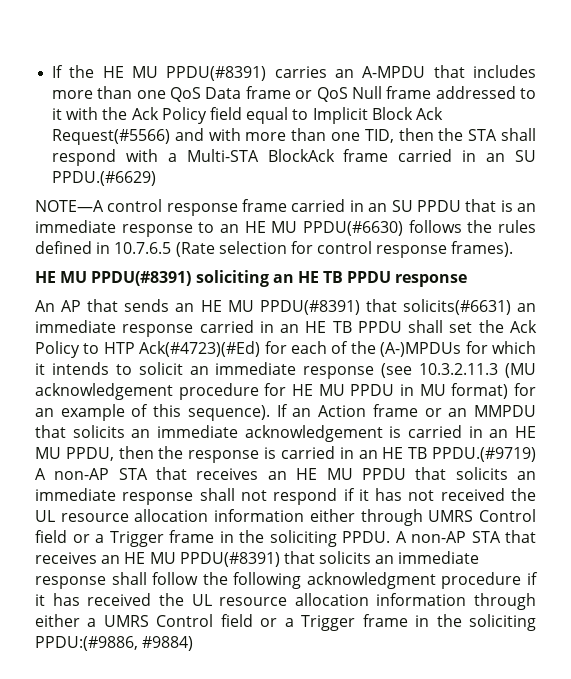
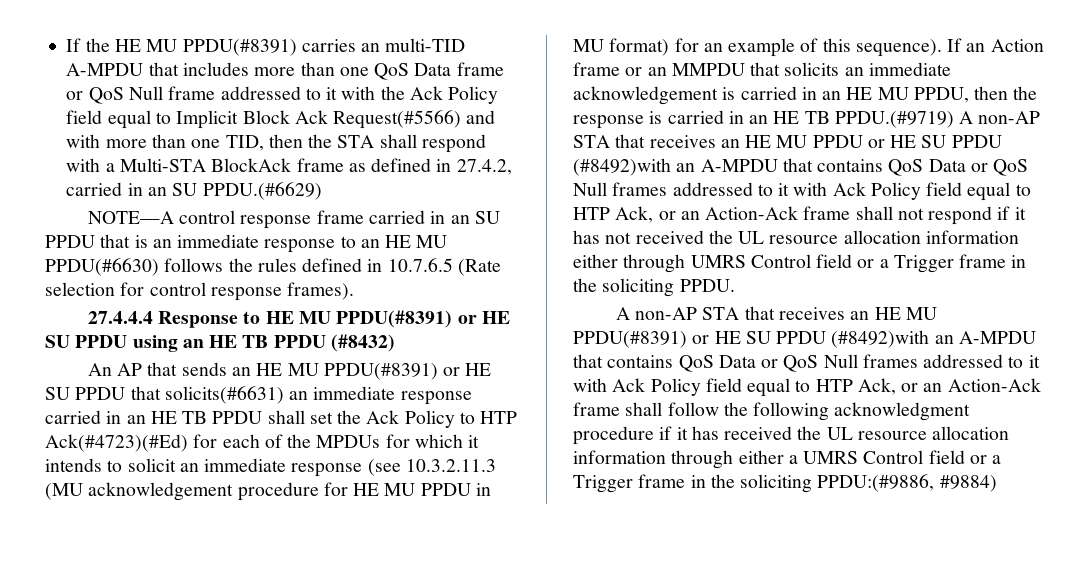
(355, 73) none -> [385,38,466,52] multi-TID
(389, 155) none -> [348,158,512,175] as defined in 27.4.2,
[35,270,468,287] HE MU PPDU(#8391) soliciting an HE TB PPDU response -> [87,310,510,328] [45,334,395,352] 27.4.4.4 Response to HE MU PPDU(#8391) or HE SU PPDU using an HE TB PPDU (#8432)
(360, 307) none -> [443,363,492,376] [45,387,126,400] or HE SU PPDU
[380,342,462,357] (A-)MPDUs -> [316,435,381,448] MPDUs
[415,467,536,480] [35,488,194,505] that solicits an immediate response -> [867,135,1002,148] [573,158,1029,176] [573,182,1031,201] [573,206,851,223] or HE SU PPDU (#8492)with an A-MPDU that contains QoS Data or QoS Null frames addressed to it with Ack Policy field equal to HTP Ack, or an Action-Ack frame
(391, 537) none -> (735, 285) //
[283,551,480,564] [35,576,106,589] that solicits an immediate response -> [692,330,1036,348] [573,354,1040,372] [573,378,1041,397] [573,402,620,416] or HE SU PPDU (#8492)with an A-MPDU that contains QoS Data or QoS Null frames addressed to it with Ack Policy field equal to HTP Ack, or an Action-Ack frame

